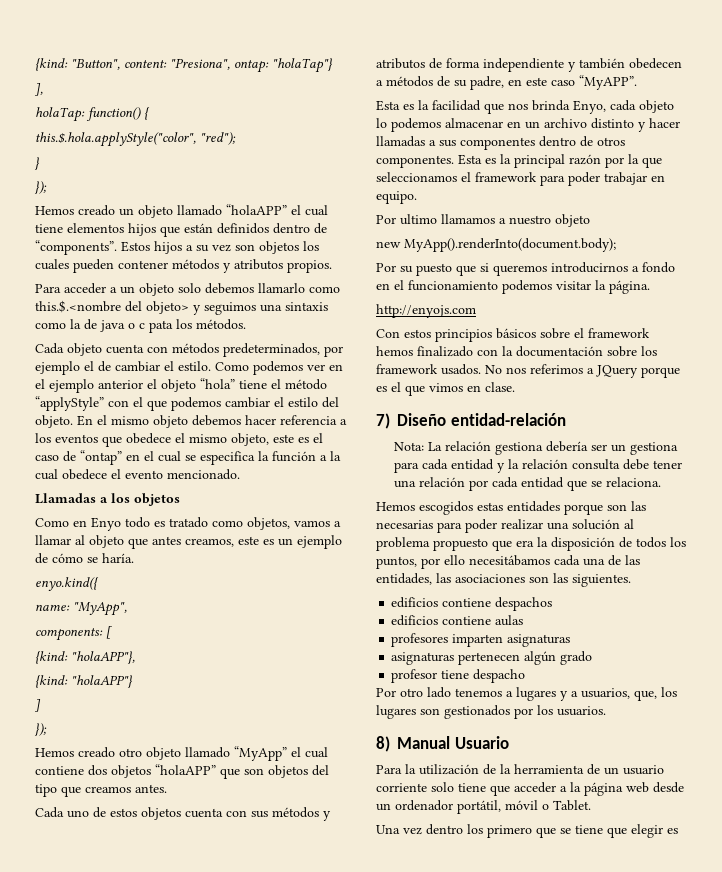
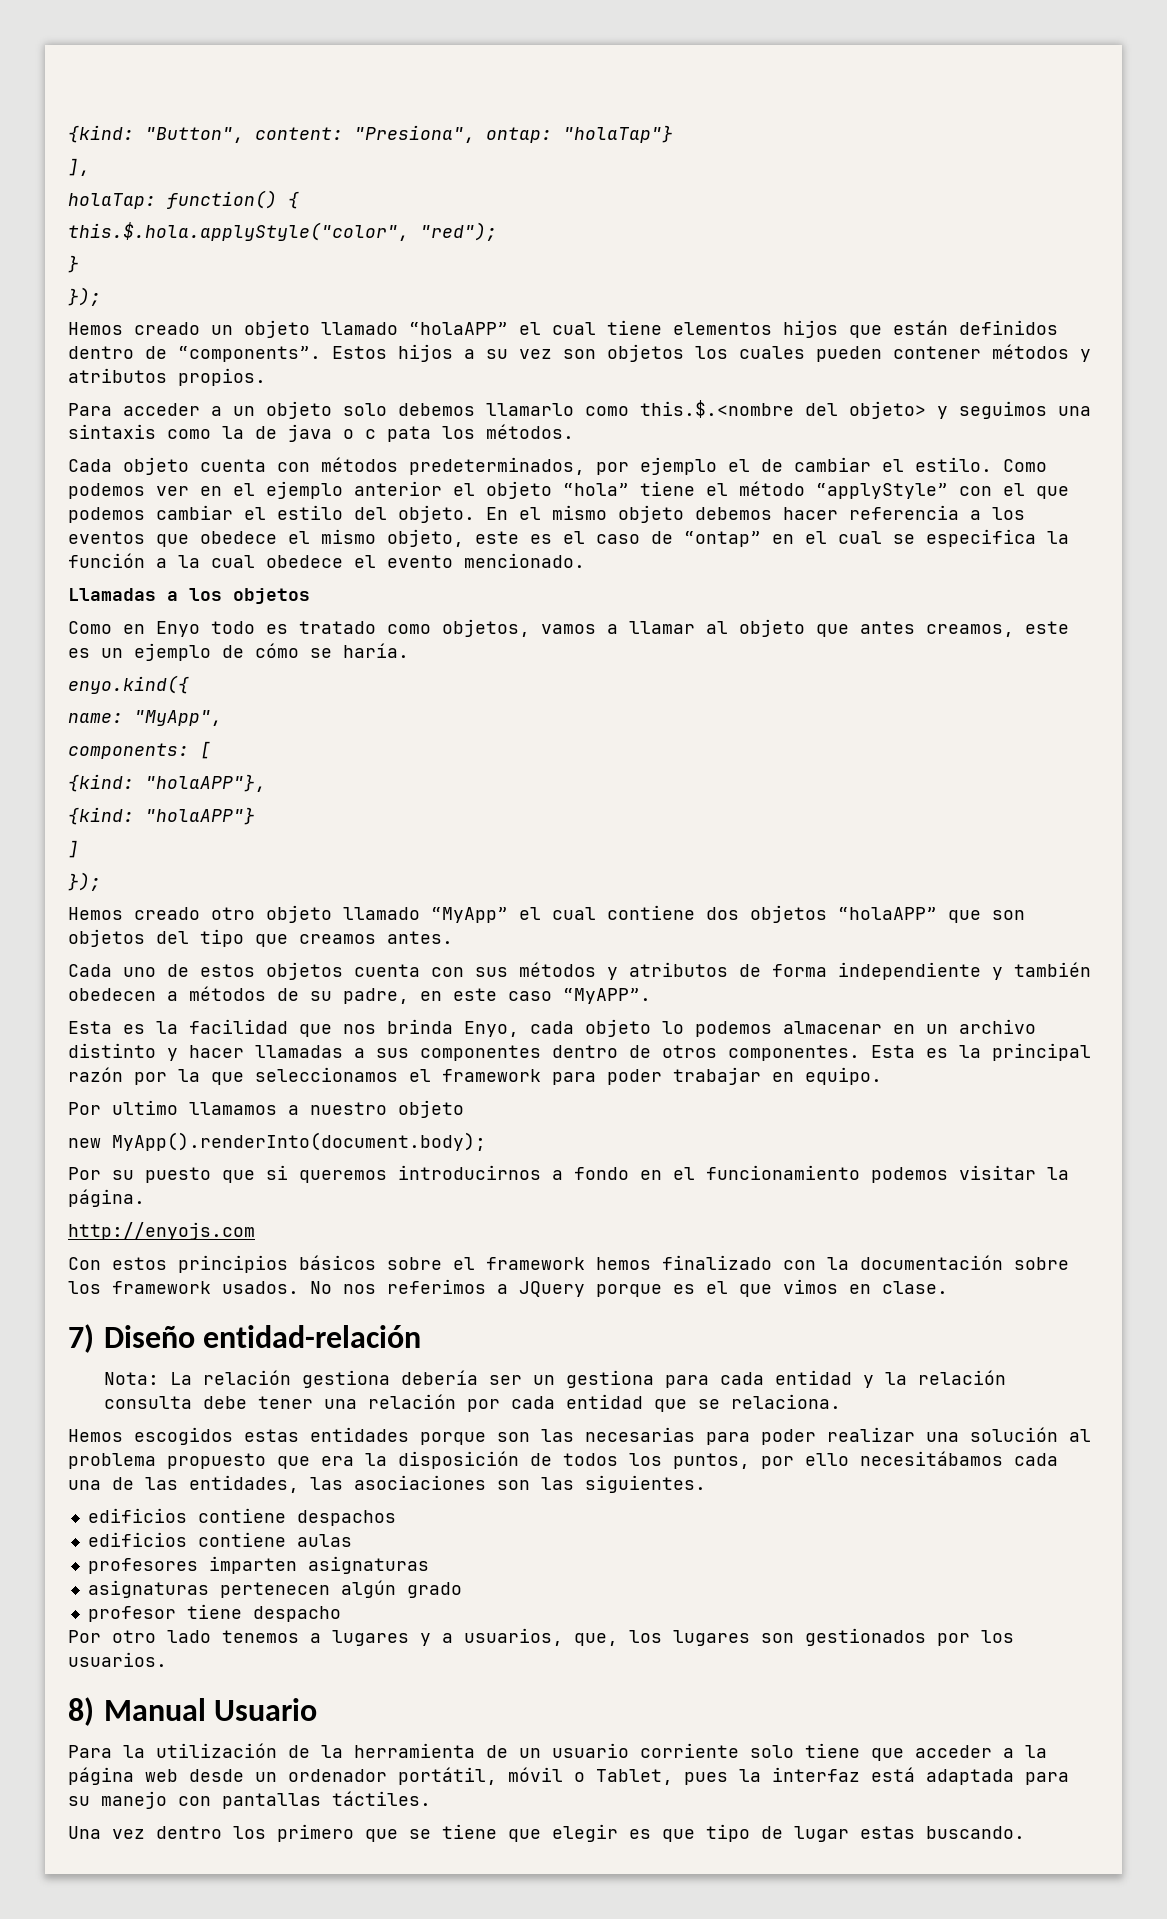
[553,800,591,811] Tablet. -> [596,1767,1069,1785] [68,1791,431,1809] Tablet, pues la interfaz está adaptada para su manejo con pantallas táctiles.
(678, 831) none -> [662,1824,1025,1842] que tipo de lugar estas buscando.

